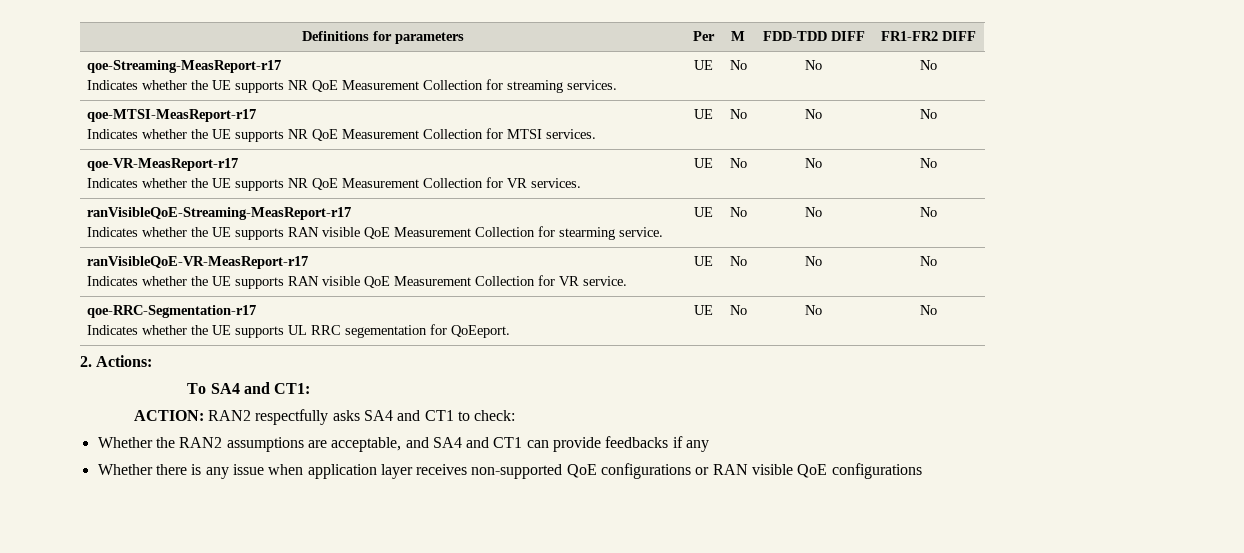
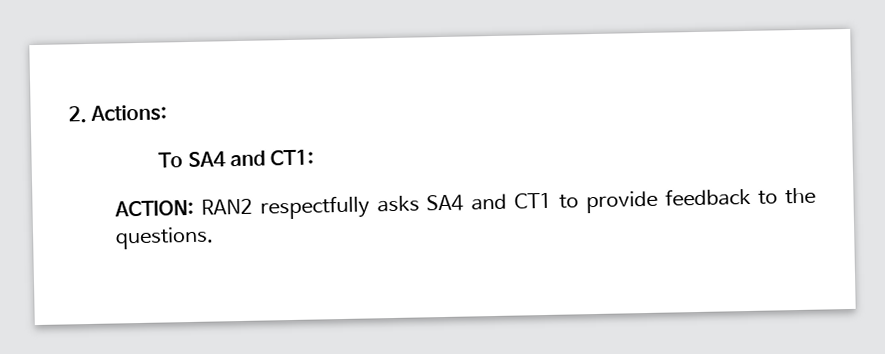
[301,31,464,44] [692,31,715,41] [731,31,745,41] [762,31,865,41] [881,31,976,41] [87,60,282,73] [87,79,618,93] [693,60,713,70] [729,60,747,70] [805,60,822,70] [920,60,937,70] [87,109,257,122] [87,128,597,142] [693,109,713,119] [729,109,747,119] [805,109,822,119] [920,109,937,119] [87,158,239,171] [87,177,582,191] [693,158,713,168] [729,158,747,168] [805,158,822,168] [920,158,937,168] [87,207,352,220] [87,226,664,240] [693,207,713,217] [729,207,747,217] [805,207,822,217] [920,207,937,217] [87,256,309,269] [87,275,628,289] [693,256,713,266] [729,256,747,266] [805,256,822,266] [920,256,937,266] [87,305,257,318] [87,324,511,338] [693,305,713,315] [729,305,747,315] [805,305,822,315] [920,305,937,315] Definitions for parameters | Per | M | FDD-TDD DIFF | FR1-FR2 DIFF // qoe-Streaming-MeasReport-r17 // Indicates whether the UE supports NR QoE Measurement Collection for streaming services. | UE | No | No | No // qoe-MTSI-MeasReport-r17 // Indicates whether the UE supports NR QoE Measurement Collection for MTSI services. | UE | No | No | No // qoe-VR-MeasReport-r17 // Indicates whether the UE supports NR QoE Measurement Collection for VR services. | UE | No | No | No // ranVisibleQoE-Streaming-MeasReport-r17 // Indicates whether the UE supports RAN visible QoE Measurement Collection for stearming service. | UE | No | No | No // ranVisibleQoE-VR-MeasReport-r17 // Indicates whether the UE supports RAN visible QoE Measurement Collection for VR service. | UE | No | No | No // qoe-RRC-Segmentation-r17 // Indicates whether the UE supports UL RRC segementation for QoEeport. | UE | No | No | No // -> (68, 115) none
[474,410,516,421] [97,436,710,452] [97,463,922,479] check: // Whether the RAN2 assumptions are acceptable, and SA4 and CT1 can provide feedbacks if any // Whether there is any issue when application layer receives non-supported QoE configurations or RAN visible QoE configurations -> [586,187,816,214] [114,226,214,250] provide feedback to the questions.

